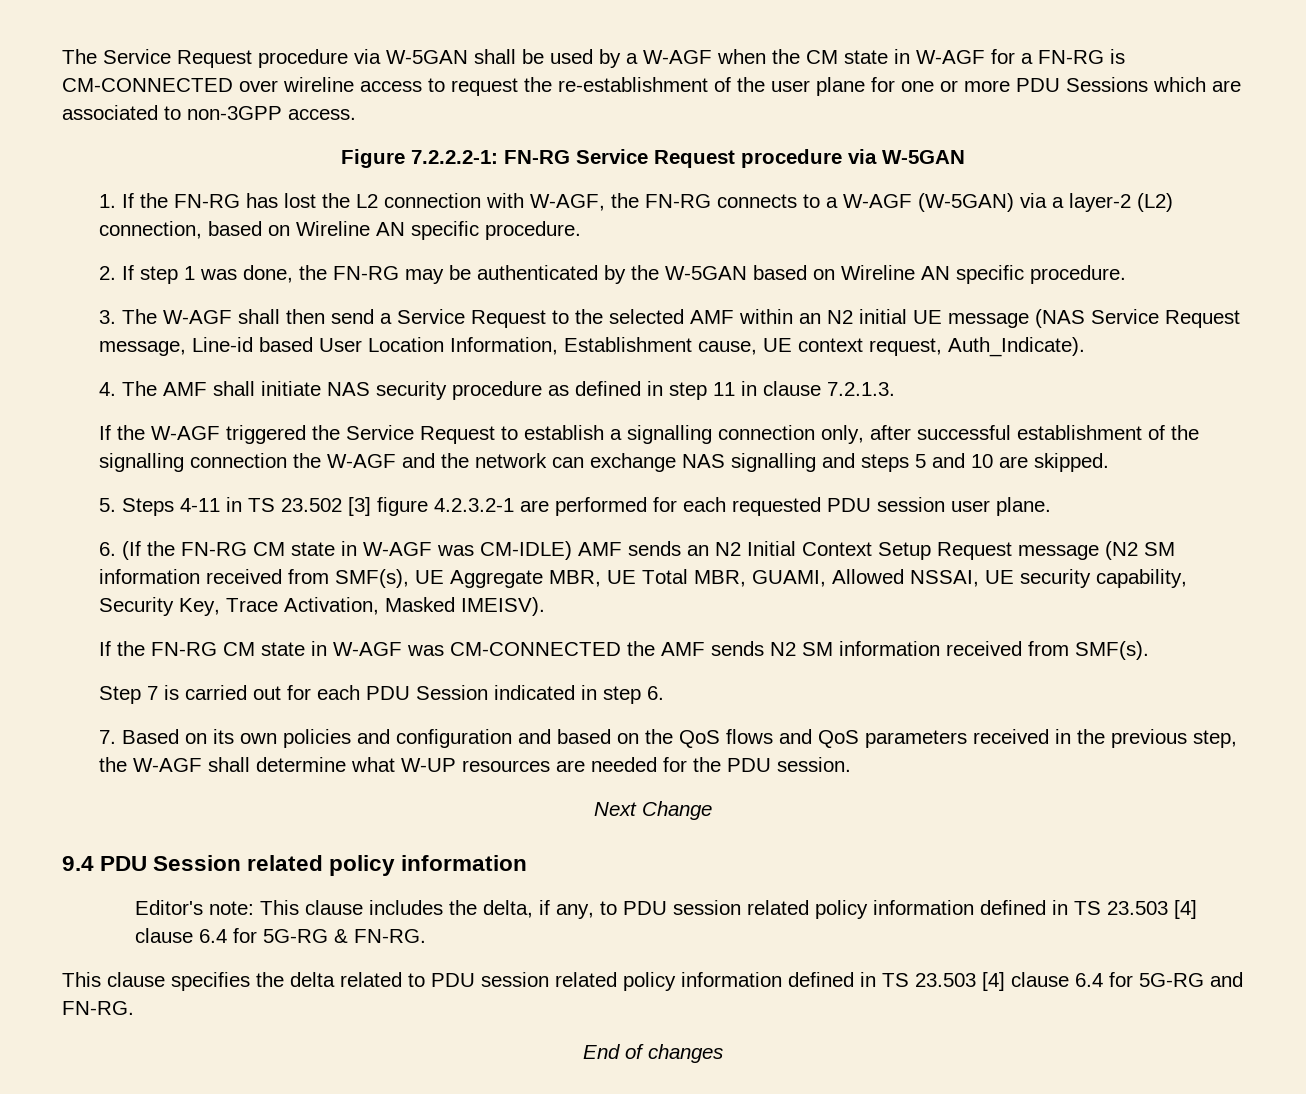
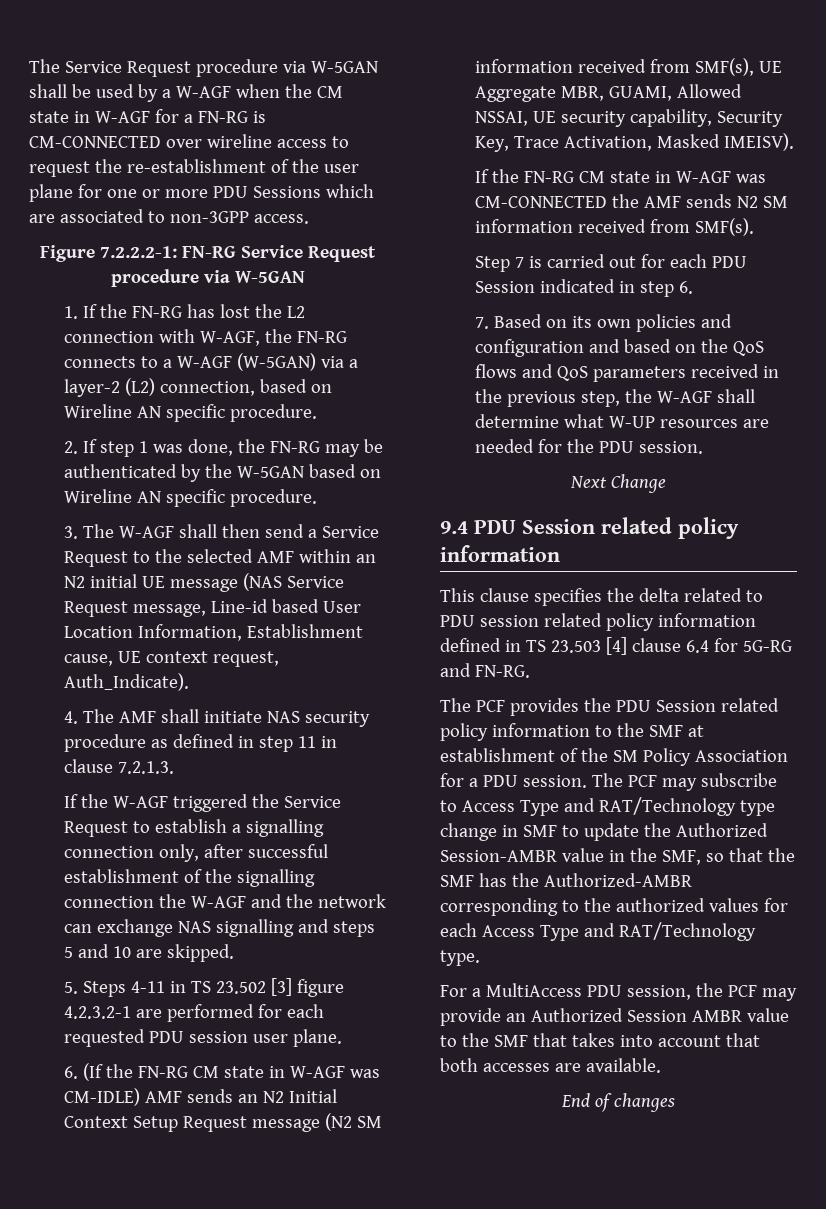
[606,569,746,587] UE Total MBR, -> (604, 93) none
[135,900,1198,919] [135,928,427,943] // Editor's note: This clause includes the delta, if any, to PDU session related policy information defined in TS 23.503 [4] clause 6.4 for 5G-RG & FN-RG. -> (560, 553) none
(134, 1008) none -> [440,698,779,716] [440,723,704,741] [440,748,788,766] [440,773,777,791] [440,797,775,816] [440,823,768,841] [440,848,795,865] [440,873,692,887] [440,898,788,916] [440,922,756,941] [440,950,480,966] [440,983,797,1001] [440,1008,789,1026] [440,1033,760,1047] [440,1058,661,1073] // The PCF provides the PDU Session related policy information to the SMF at establishment of the SM Policy Association for a PDU session. The PCF may subscribe to Access Type and RAT/Technology type change in SMF to update the Authorized Session-AMBR value in the SMF, so that the SMF has the Authorized-AMBR corresponding to the authorized values for each Access Type and RAT/Technology type. // For a MultiAccess PDU session, the PCF may provide an Authorized Session AMBR value to the SMF that takes into account that both accesses are available.

